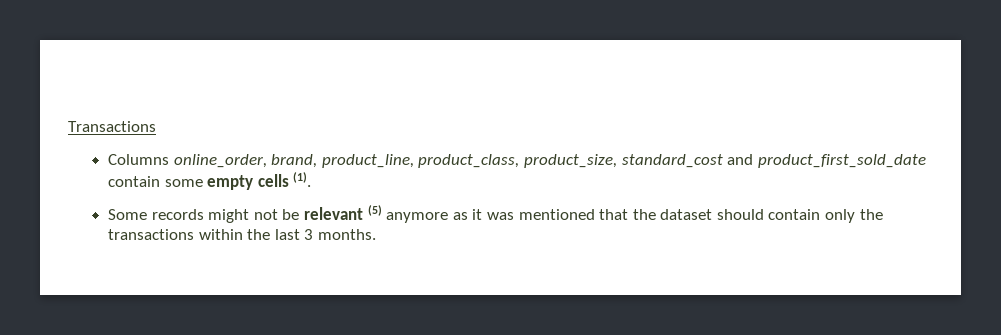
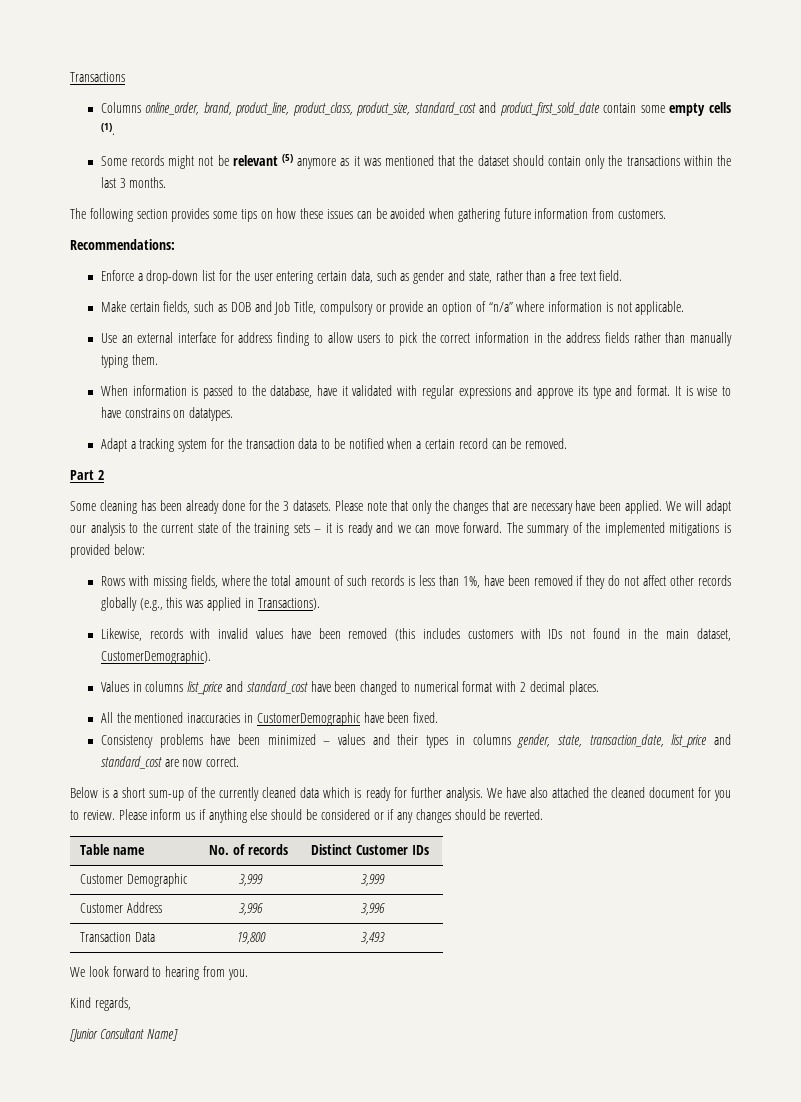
(376, 234) none -> [70,208,667,222] [70,239,175,250] [100,270,623,284] [100,301,685,315] [100,332,733,346] [100,354,158,368] [100,385,732,399] [100,407,234,421] [100,438,568,452] [70,470,104,480] [70,500,731,514] [70,522,731,536] [70,544,145,558] [100,575,731,589] [100,597,320,611] [100,628,731,641] [100,650,211,664] [100,681,599,695] [100,712,439,726] [100,734,731,748] [100,756,240,769] [70,787,731,801] [70,809,544,823] [80,844,146,855] [209,844,288,855] [311,844,429,855] [80,873,189,887] [239,874,263,886] [360,874,385,886] [80,902,163,913] [239,903,263,915] [360,903,385,915] [80,932,156,942] [236,932,266,944] [360,932,385,944] [70,966,248,980] [70,997,131,1011] [70,1028,178,1042] // The following section provides some tips on how these issues can be avoided when gathering future information from customers. // Recommendations: // Enforce a drop-down list for the user entering certain data, such as gender and state, rather than a free text field. // Make certain fields, such as DOB and Job Title, compulsory or provide an option of “n/a” where information is not applicable. // Use an external interface for address finding to allow users to pick the correct information in the address fields rather than manually typing them. // When information is passed to the database, have it validated with regular expressions and approve its type and format. It is wise to have constrains on datatypes. // Adapt a tracking system for the transaction data to be notified when a certain record can be removed. // Part 2 // Some cleaning has been already done for the 3 datasets. Please note that only the changes that are necessary have been applied. We will adapt our analysis to the current state of the training sets – it is ready and we can move forward. The summary of the implemented mitigations is provided below: // Rows with missing fields, where the total amount of such records is less than 1%, have been removed if they do not affect other records globally (e.g., this was applied in Transactions). // Likewise, records with invalid values have been removed (this includes customers with IDs not found in the main dataset, CustomerDemographic). // Values in columns list_price and standard_cost have been changed to numerical format with 2 decimal places. // All the mentioned inaccuracies in CustomerDemographic have been fixed. // Consistency problems have been minimized – values and their types in columns gender, state, transaction_date, list_price and standard_cost are now correct. // Below is a short sum-up of the currently cleaned data which is ready for further analysis. We have also attached the cleaned document for you to review. Please inform us if anything else should be considered or if any changes should be reverted. // Table name | No. of records | Distinct Customer IDs // Customer Demographic | 3,999 | 3,999 // Customer Address | 3,996 | 3,996 // Transaction Data | 19,800 | 3,493 // We look forward to hearing from you. // Kind regards, // [Junior Consultant Name]

